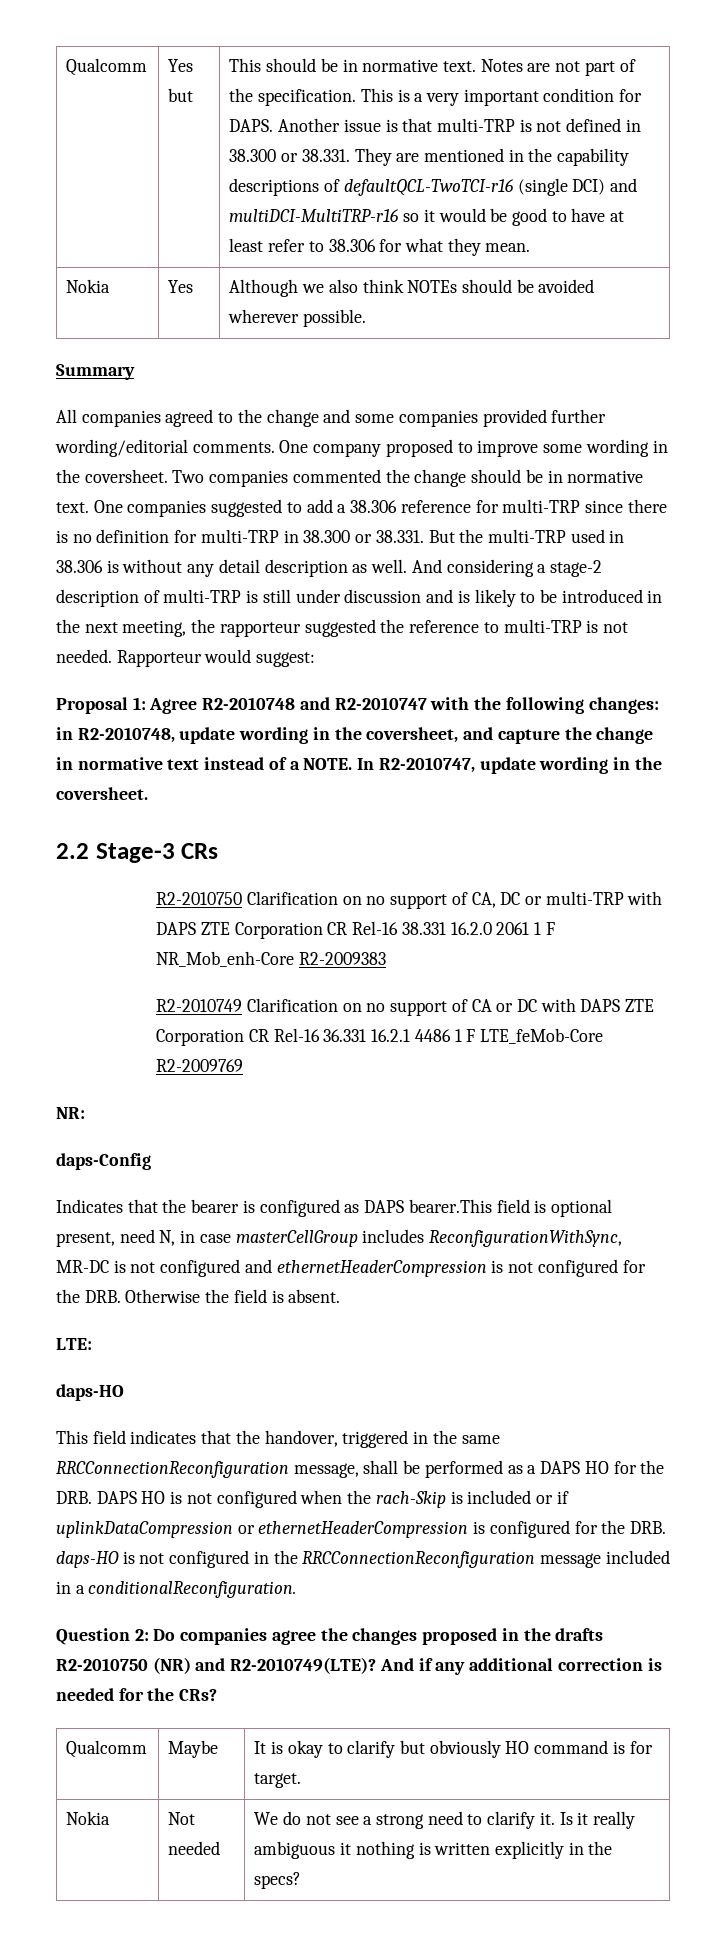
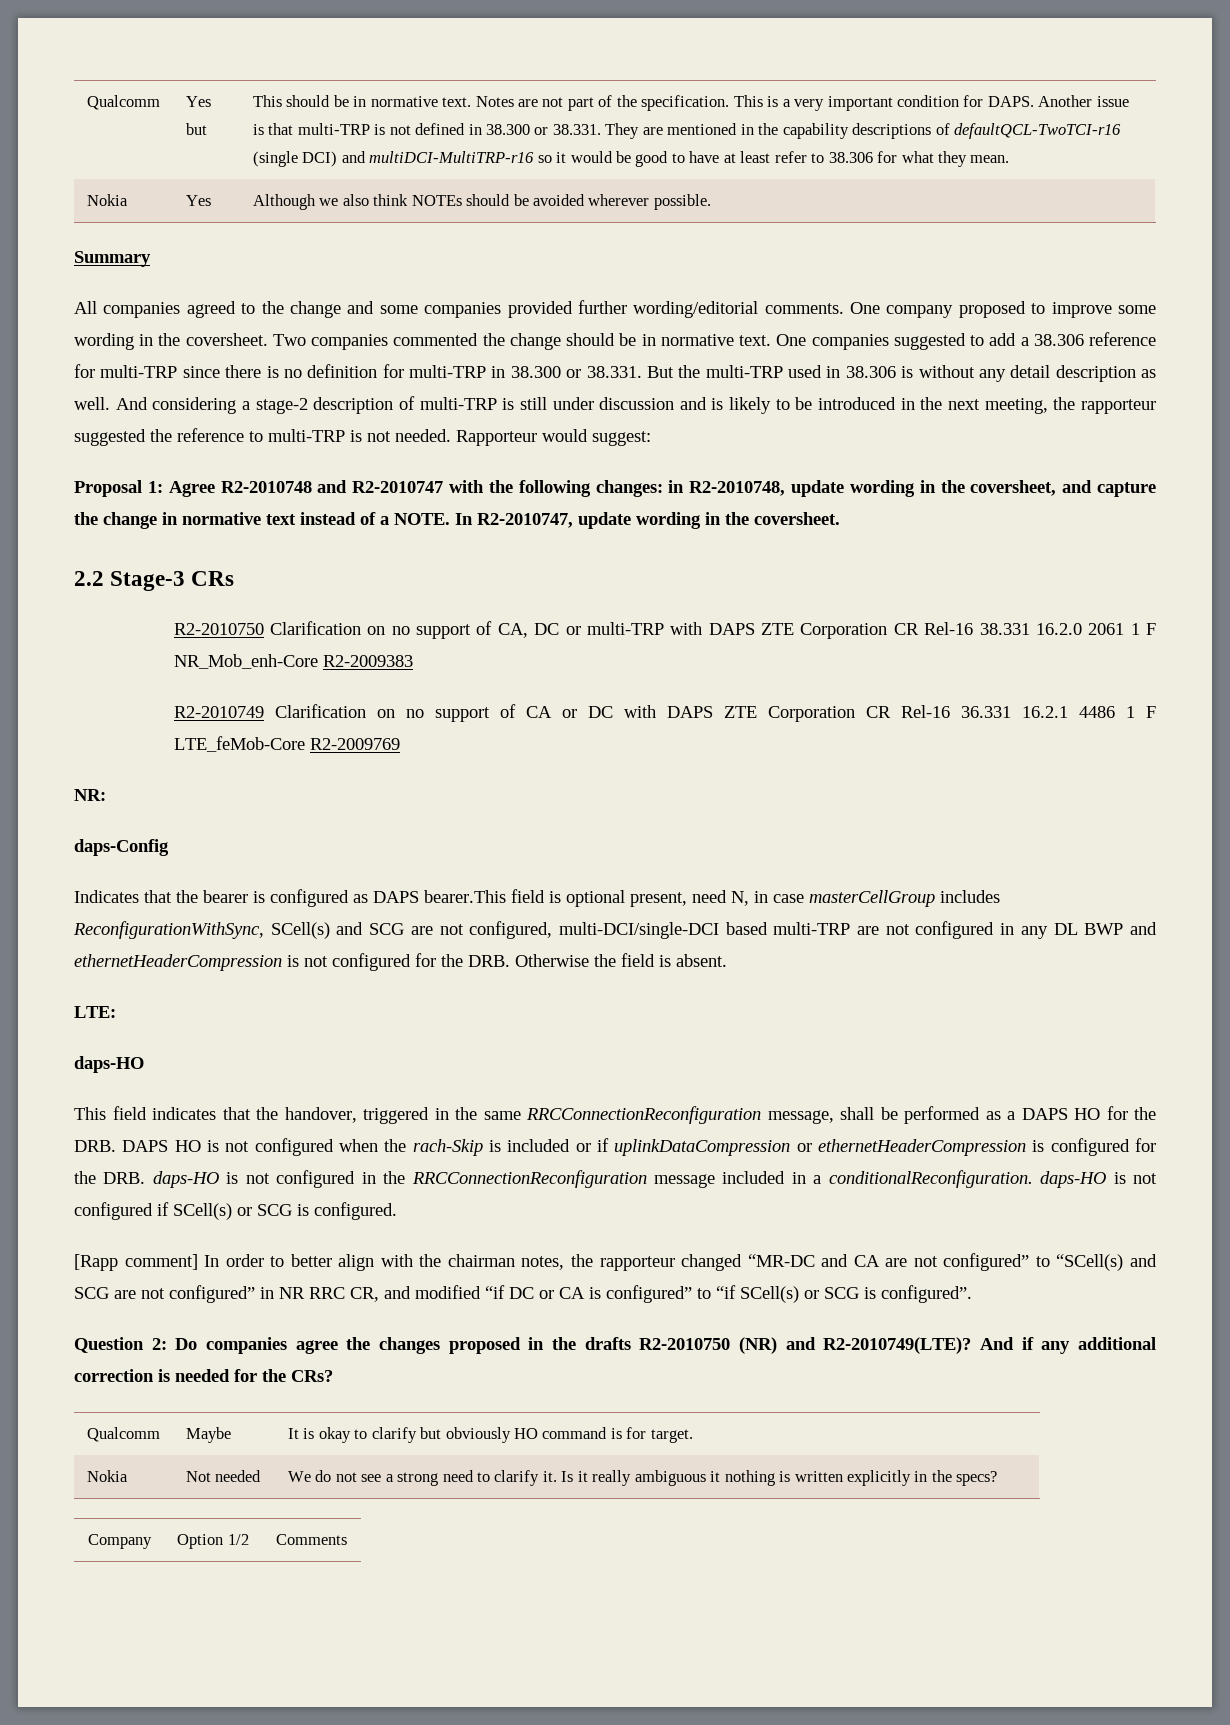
[56,1259,241,1277] MR-DC is not configured -> [270,921,1124,939] SCell(s) and SCG are not configured, multi-DCI/single-DCI based multi-TRP are not configured in any DL BWP
(297, 1589) none -> [1040,1171,1157,1188] [74,1202,397,1220] [74,1253,1157,1271] [74,1285,972,1303] daps-HO is not configured if SCell(s) or SCG is configured. // [Rapp comment] In order to better align with the chairman notes, the rapporteur changed “MR-DC and CA are not configured” to “SCell(s) and SCG are not configured” in NR RRC CR, and modified “if DC or CA is configured” to “if SCell(s) or SCG is configured”.
(302, 1880) none -> [87,1534,152,1549] [177,1534,249,1549] [276,1534,347,1545] // Company | Option 1/2 | Comments

